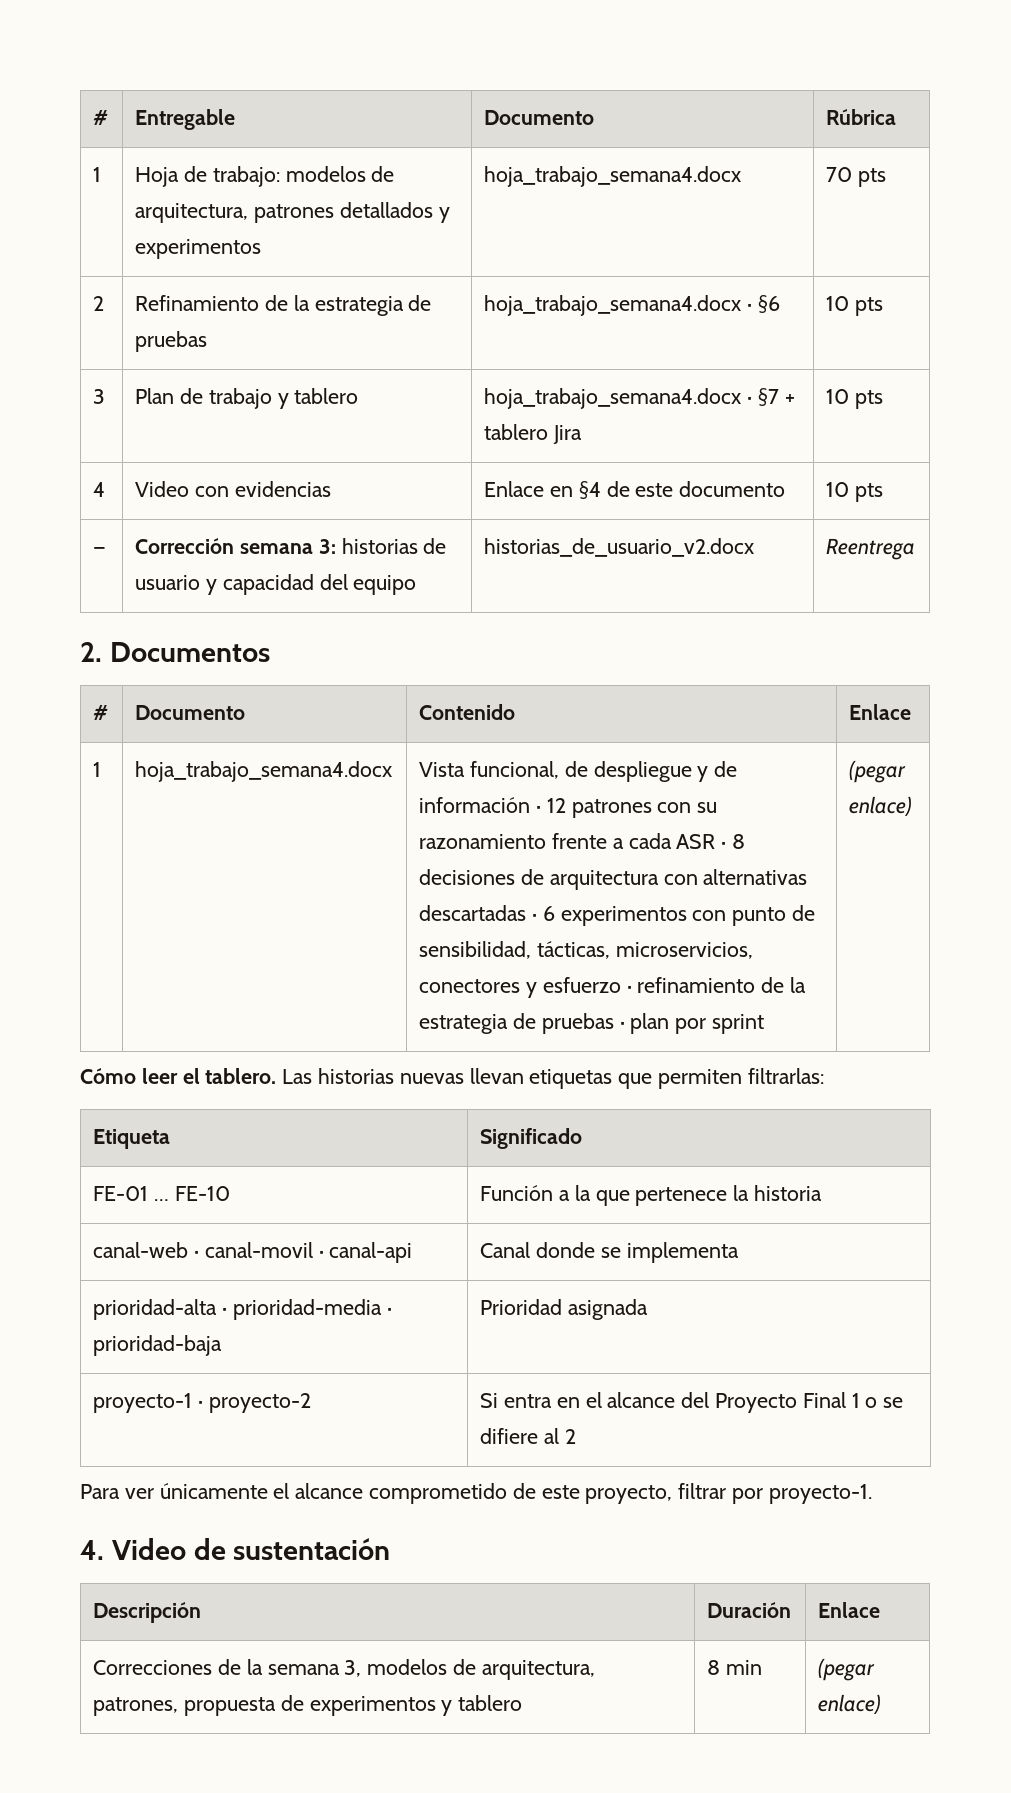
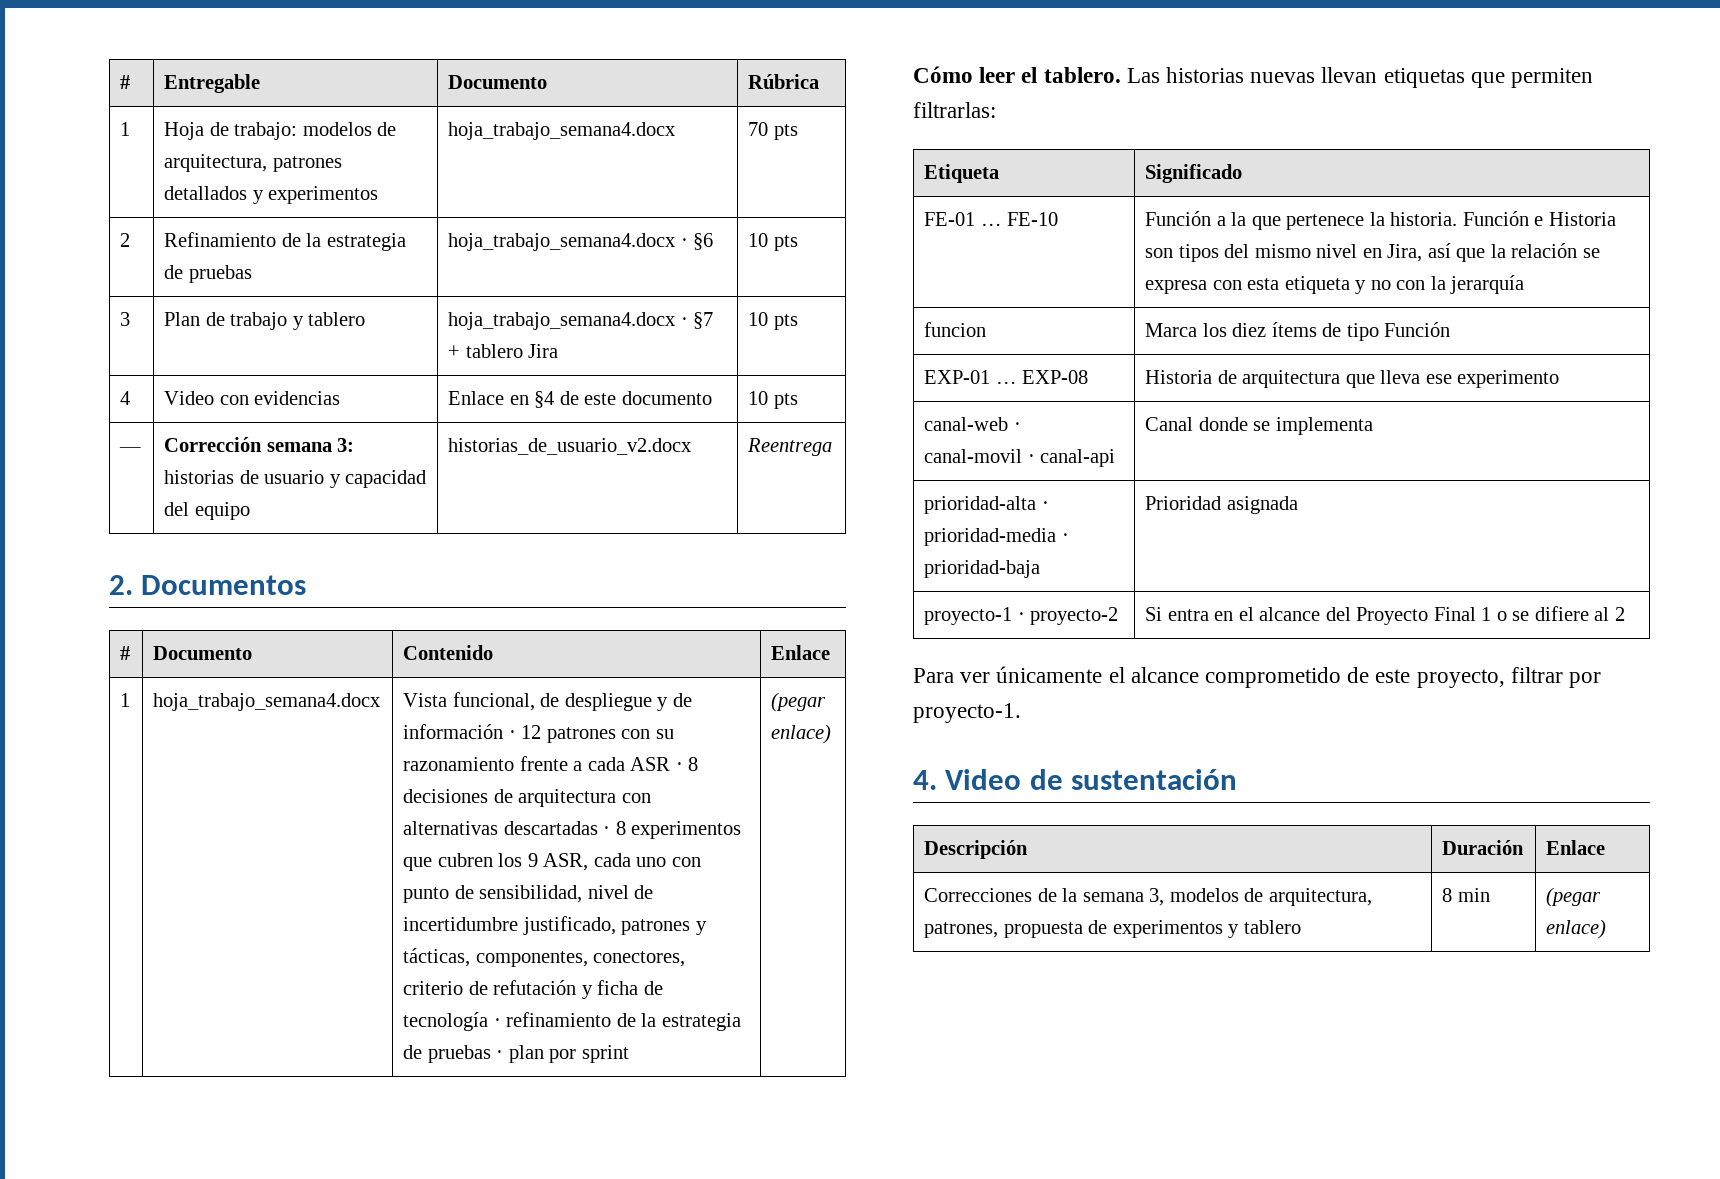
[542,905,816,926] [419,941,753,959] [419,977,621,998] 6 experimentos con punto de sensibilidad, tácticas, microservicios, conectores y esfuerzo -> [615,821,742,839] [403,853,701,871] [403,885,654,903] [403,916,707,935] [403,948,686,967] [403,980,663,999] [403,1012,489,1031] 8 experimentos que cubren los 9 ASR, cada uno con punto de sensibilidad, nivel de incertidumbre justificado, patrones y tácticas, componentes, conectores, criterio de refutación y ficha de tecnología
[753,1185,822,1201] historia -> [1390,211,1616,226] [1145,243,1600,262] [1145,275,1525,294] [924,322,987,337] [1145,322,1451,341] [924,370,1089,384] [1145,370,1560,388] historia. Función e Historia son tipos del mismo nivel en Jira, así que la relación se expresa con esta etiqueta y no con la jerarquía // funcion | Marca los diez ítems de tipo Función // EXP-01 … EXP-08 | Historia de arquitectura que lleva ese experimento

